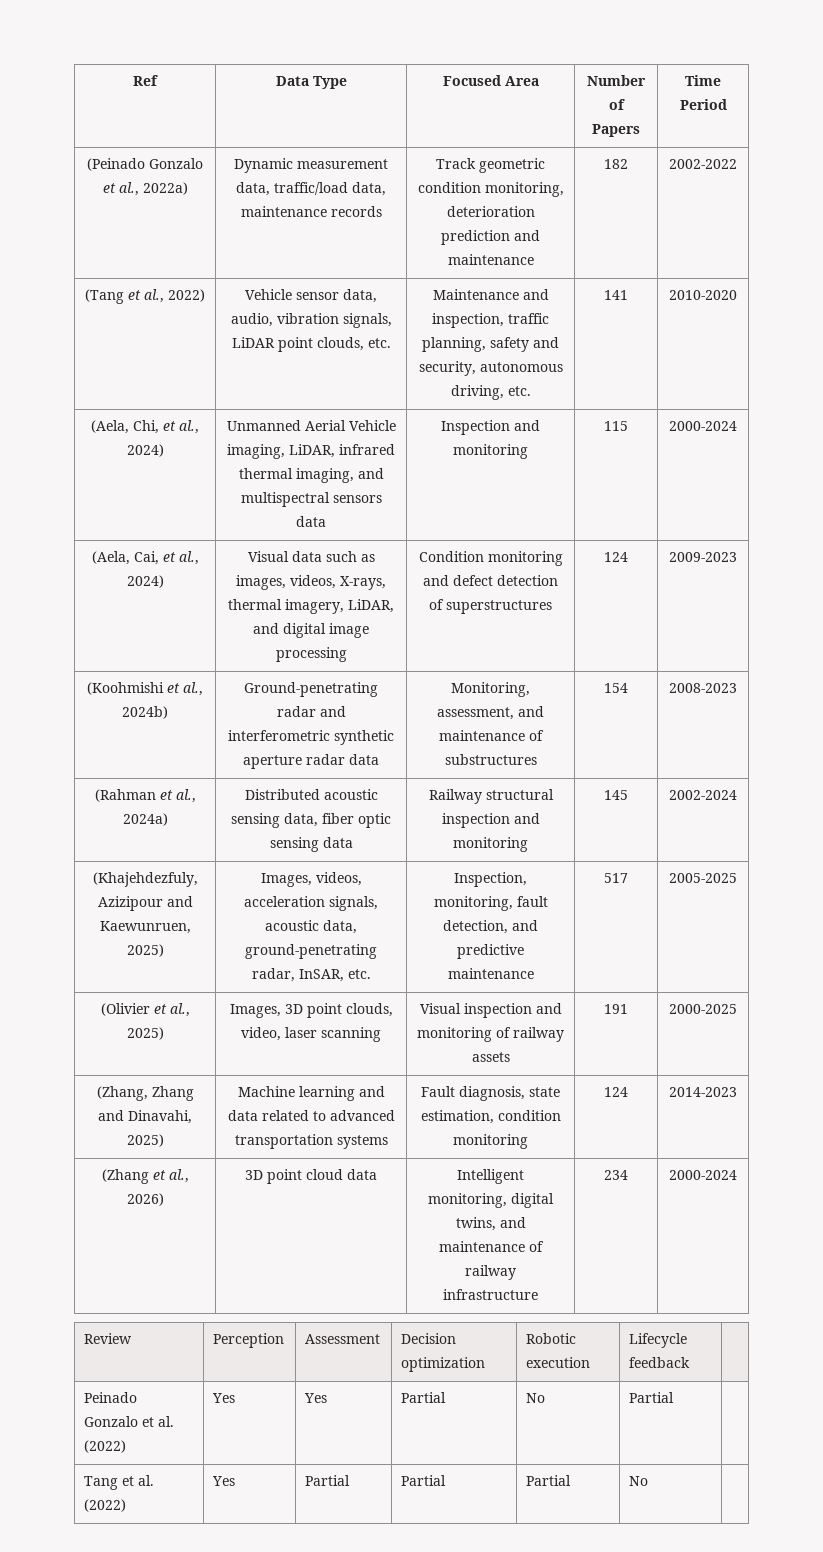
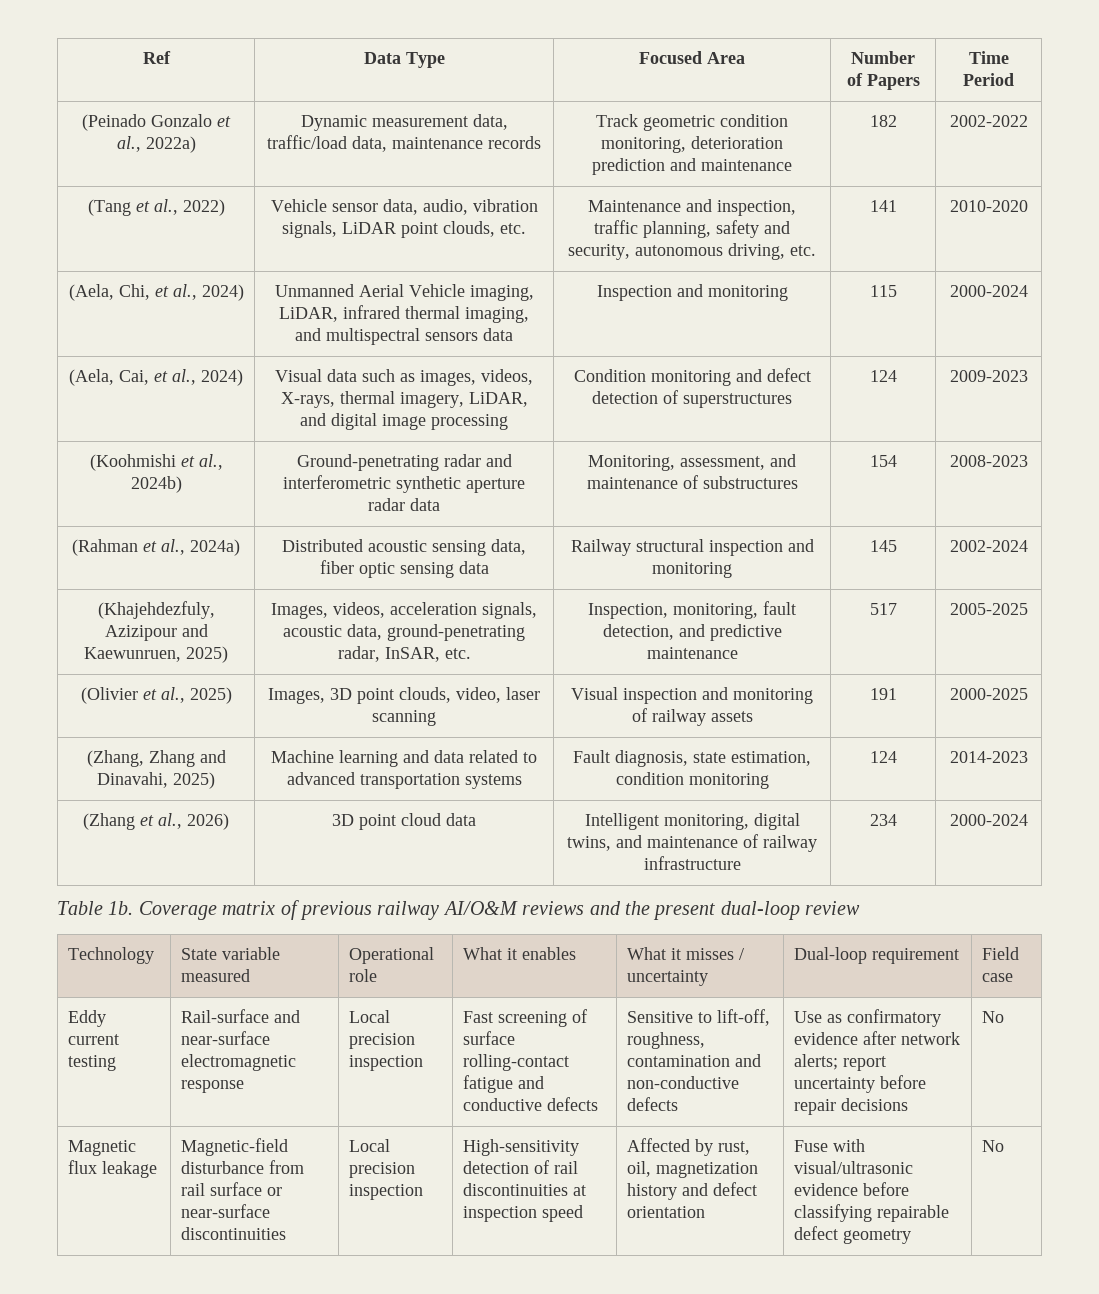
[83,1333,132,1344] [212,1333,284,1348] [304,1334,380,1344] [400,1333,456,1344] [400,1357,485,1372] [525,1333,576,1344] [525,1357,590,1368] [628,1333,687,1348] [628,1357,690,1368] [83,1392,137,1403] [83,1416,174,1427] [83,1440,126,1453] [211,1393,235,1403] [303,1393,327,1403] [400,1392,446,1403] [525,1393,545,1403] [628,1392,674,1403] [83,1475,154,1490] [83,1499,126,1512] [211,1476,235,1486] [304,1475,350,1486] [400,1475,446,1486] [525,1475,571,1486] [628,1476,648,1486] // Review | Perception | Assessment | Decision optimization | Robotic execution | Lifecycle feedback | // Peinado Gonzalo et al. (2022) | Yes | Yes | Partial | No | Partial | // Tang et al. (2022) | Yes | Partial | Partial | Partial | No | -> [57,900,861,920] [68,947,155,964] [181,947,281,960] [181,969,251,982] [349,947,435,964] [349,969,378,982] [463,947,577,960] [627,947,745,960] [627,970,709,986] [794,947,960,964] [982,947,1020,960] [982,973,1014,982] [68,1010,107,1027] [68,1034,120,1045] [68,1055,117,1071] [181,1009,301,1023] [181,1031,271,1045] [181,1054,297,1071] [181,1080,245,1093] [349,1010,391,1023] [349,1033,416,1049] [349,1055,424,1071] [463,1009,588,1027] [463,1031,516,1045] [463,1054,570,1071] [463,1075,545,1093] [463,1097,599,1111] [627,1009,771,1026] [627,1032,706,1049] [627,1054,762,1067] [627,1076,740,1089] [627,1097,679,1111] [794,1009,942,1027] [794,1031,961,1045] [794,1054,887,1071] [794,1075,927,1093] [794,1098,909,1115] [982,1011,1005,1023] [68,1140,137,1156] [68,1160,158,1178] [181,1138,289,1156] [181,1160,305,1174] [181,1182,283,1196] [181,1204,271,1218] [181,1227,287,1240] [349,1139,391,1152] [349,1162,416,1178] [349,1184,424,1200] [463,1139,580,1156] [463,1160,579,1174] [463,1183,587,1196] [463,1205,584,1222] [627,1138,751,1156] [627,1161,759,1178] [627,1182,758,1200] [627,1206,706,1218] [794,1139,866,1152] [794,1161,914,1174] [794,1182,910,1196] [794,1204,950,1222] [794,1226,912,1244] [982,1140,1005,1152] // Table 1b. Coverage matrix of previous railway AI/O&M reviews and the present dual-loop review // Technology | State variable measured | Operational role | What it enables | What it misses / uncertainty | Dual-loop requirement | Field case // Eddy current testing | Rail-surface and near-surface electromagnetic response | Local precision inspection | Fast screening of surface rolling-contact fatigue and conductive defects | Sensitive to lift-off, roughness, contamination and non-conductive defects | Use as confirmatory evidence after network alerts; report uncertainty before repair decisions | No // Magnetic flux leakage | Magnetic-field disturbance from rail surface or near-surface discontinuities | Local precision inspection | High-sensitivity detection of rail discontinuities at inspection speed | Affected by rust, oil, magnetization history and defect orientation | Fuse with visual/ultrasonic evidence before classifying repairable defect geometry | No

